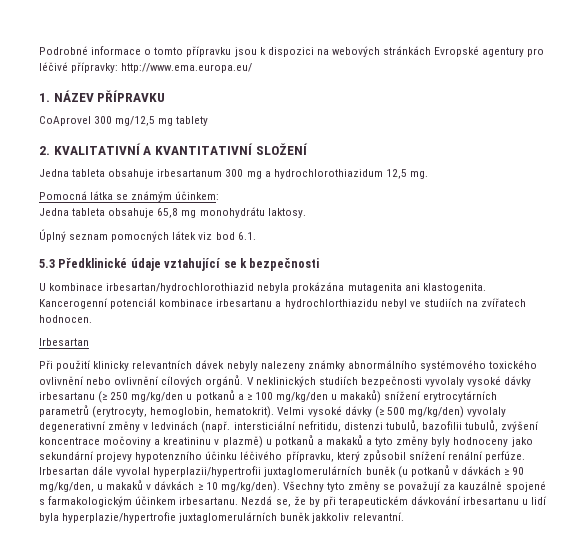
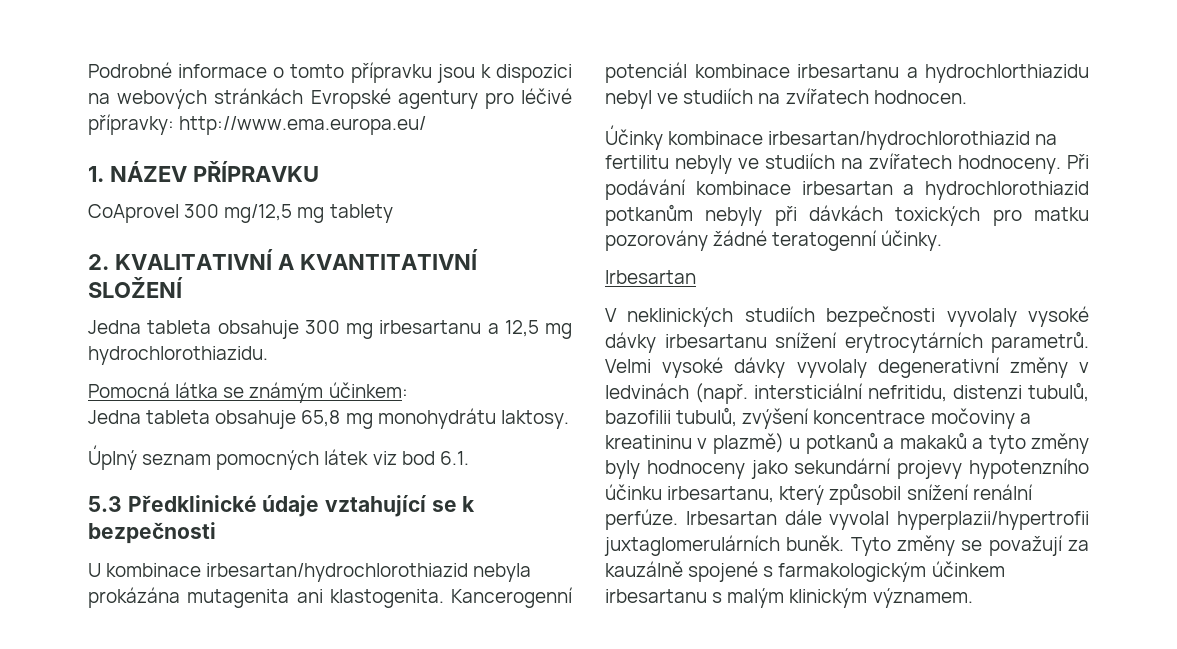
[157,169,223,177] irbesartanum -> (299, 329) none
[264,169,428,179] a hydrochlorothiazidum 12,5 mg. -> [379,320,572,339] [88,346,268,365] irbesartanu a 12,5 mg hydrochlorothiazidu.
[39,338,89,346] [39,360,538,371] [39,375,244,387] Irbesartan // Při použití klinicky relevantních dávek nebyly nalezeny známky abnormálního systémového toxického ovlivnění nebo ovlivnění cílových orgánů. -> [605,125,1058,150] [605,153,1089,174] [605,179,1089,200] [605,204,1089,226] [605,230,943,251] [605,270,696,284] Účinky kombinace irbesartan/hydrochlorothiazid na fertilitu nebyly ve studiích na zvířatech hodnoceny. Při podávání kombinace irbesartan a hydrochlorothiazid potkanům nebyly při dávkách toxických pro matku pozorovány žádné teratogenní účinky. // Irbesartan //
[98,390,498,403] [39,405,464,418] (≥ 250 mg/kg/den u potkanů a ≥ 100 mg/kg/den u makaků) snížení erytrocytárních parametrů (erytrocyty, hemoglobin, hematokrit). Velmi vysoké dávky (≥ 500 mg/kg/den) -> [775,331,1089,353] [605,357,786,378] snížení erytrocytárních parametrů. Velmi vysoké dávky
[240,451,334,462] léčivého přípravku, -> [667,486,775,503] irbesartanu,
[365,465,525,478] [39,480,345,493] buněk (u potkanů v dávkách ≥ 90 mg/kg/den, u makaků v dávkách ≥ 10 mg/kg/den). Všechny tyto -> [786,535,891,556] buněk. Tyto
[179,496,548,507] [39,512,404,523] irbesartanu. Nezdá se, že by při terapeutickém dávkování irbesartanu u lidí byla hyperplazie/hypertrofie juxtaglomerulárních buněk jakkoliv relevantní. -> [605,588,973,608] irbesartanu s malým klinickým významem.

